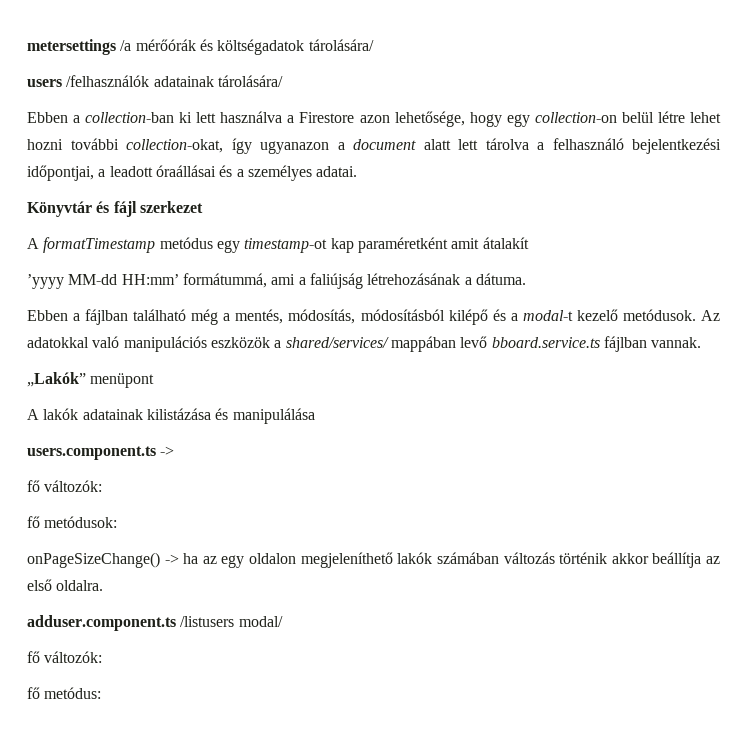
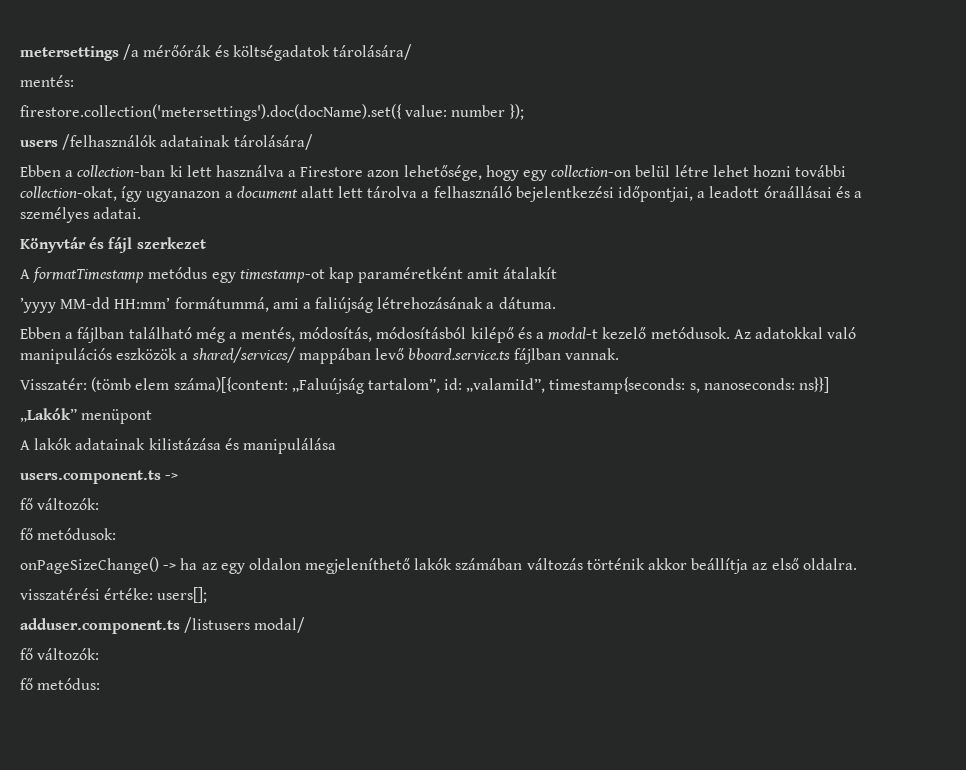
(374, 45) none -> [20,75,74,87] [20,104,524,121] // mentés: // firestore.collection('metersettings').doc(docName).set({ value: number });
(702, 342) none -> [20,377,830,394] // Visszatér: (tömb elem száma)[{content: „Faluújság tartalom”, id: „valamiId”, timestamp{seconds: s, nanoseconds: ns}}]
(104, 585) none -> [20,587,208,603] // visszatérési értéke: users[];

